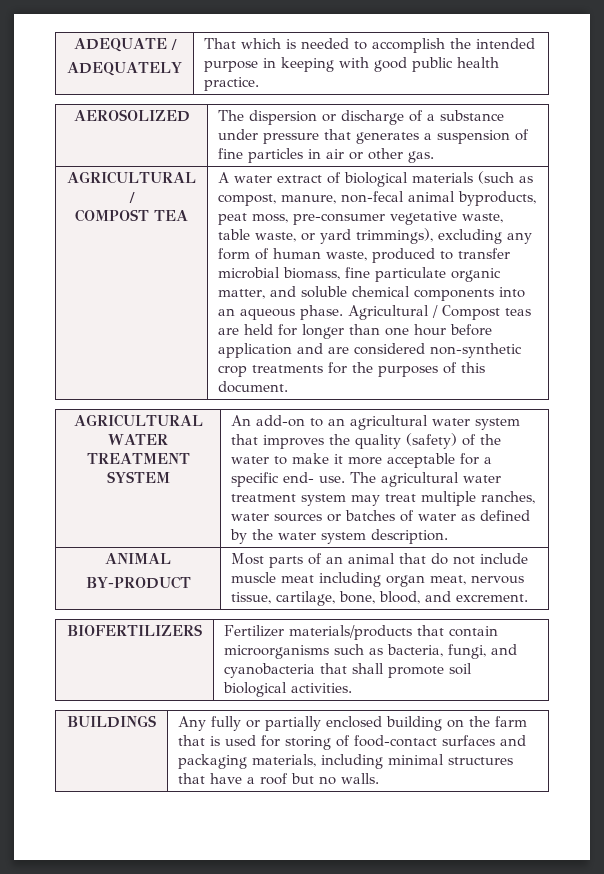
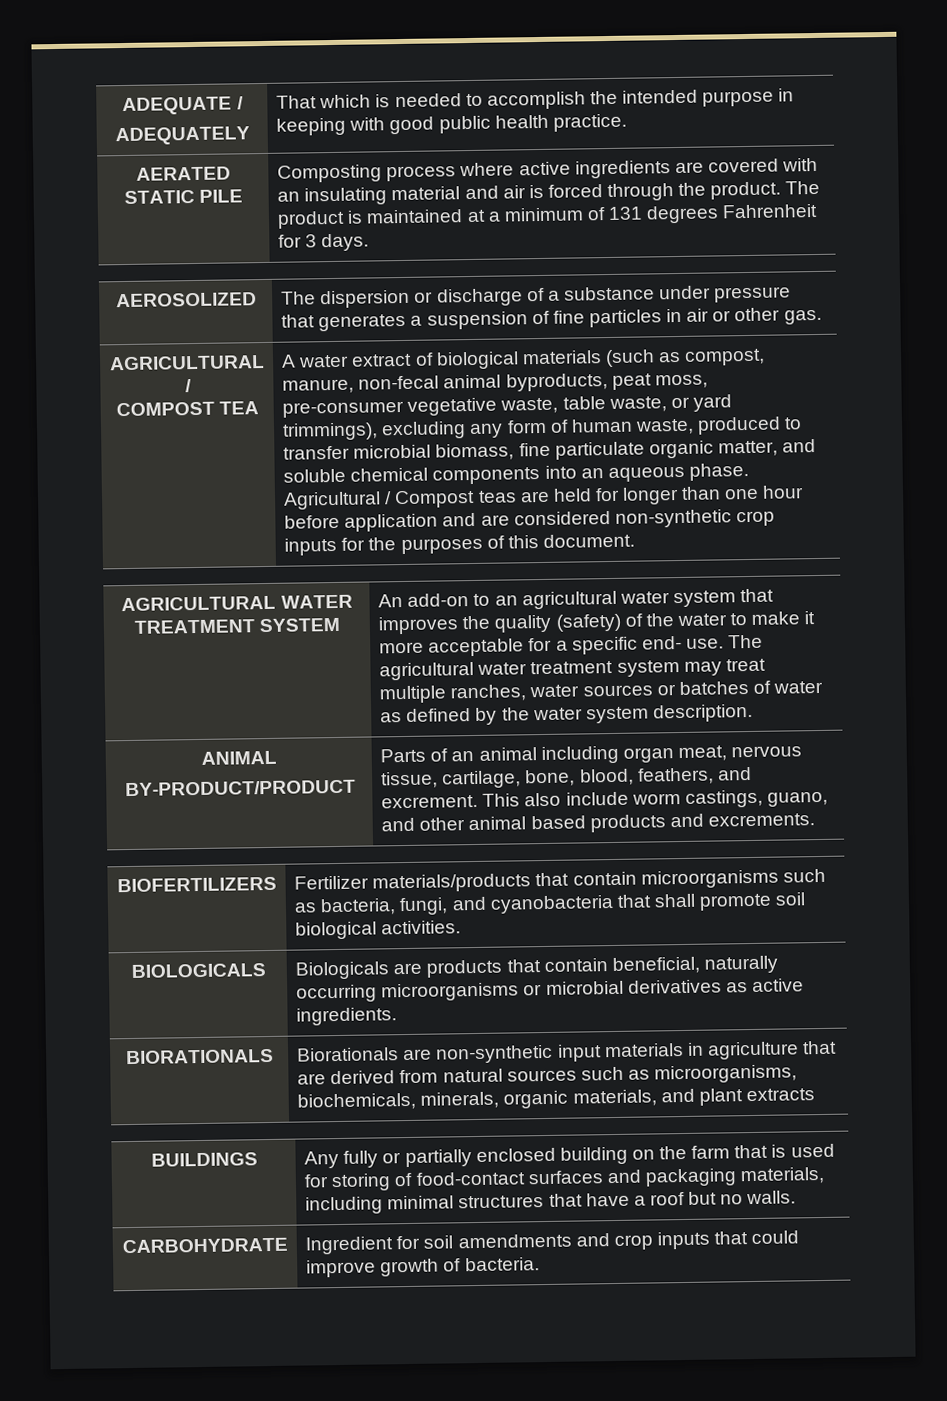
(260, 84) none -> [136,166,231,181] [123,189,244,205] [277,157,819,183] [277,180,821,206] [277,203,819,229] [278,233,370,252] // AERATED STATIC PILE | Composting process where active ingredients are covered with an insulating material and air is forced through the product. The product is maintained at a minimum of 131 degrees Fahrenheit for 3 days.
[252,365,324,373] treatments -> [284,537,338,556] inputs
[85,576,191,589] [231,553,529,568] [231,572,315,583] BY-PRODUCT | Most parts of an animal that do not include muscle meat -> [124,779,356,797] [380,747,537,763] BY-PRODUCT/PRODUCT | Parts of an animal
(421, 597) none -> [637,767,714,785] feathers,
(529, 598) none -> [482,789,828,808] [381,813,815,833] This also include worm castings, guano, and other animal based products and excrements.
(353, 688) none -> [130,963,266,978] [295,955,778,980] [296,978,804,1003] [296,1007,398,1026] [126,1048,274,1065] [297,1040,838,1064] [297,1064,798,1085] [297,1088,815,1111] // BIOLOGICALS | Biologicals are products that contain beneficial, naturally occurring microorganisms or microbial derivatives as active ingredients. // BIORATIONALS | Biorationals are non-synthetic input materials in agriculture that are derived from natural sources such as microorganisms, biochemicals, minerals, organic materials, and plant extracts
(380, 778) none -> [122,1237,288,1254] [305,1230,800,1255] [306,1257,540,1278] // CARBOHYDRATE | Ingredient for soil amendments and crop inputs that could improve growth of bacteria.

